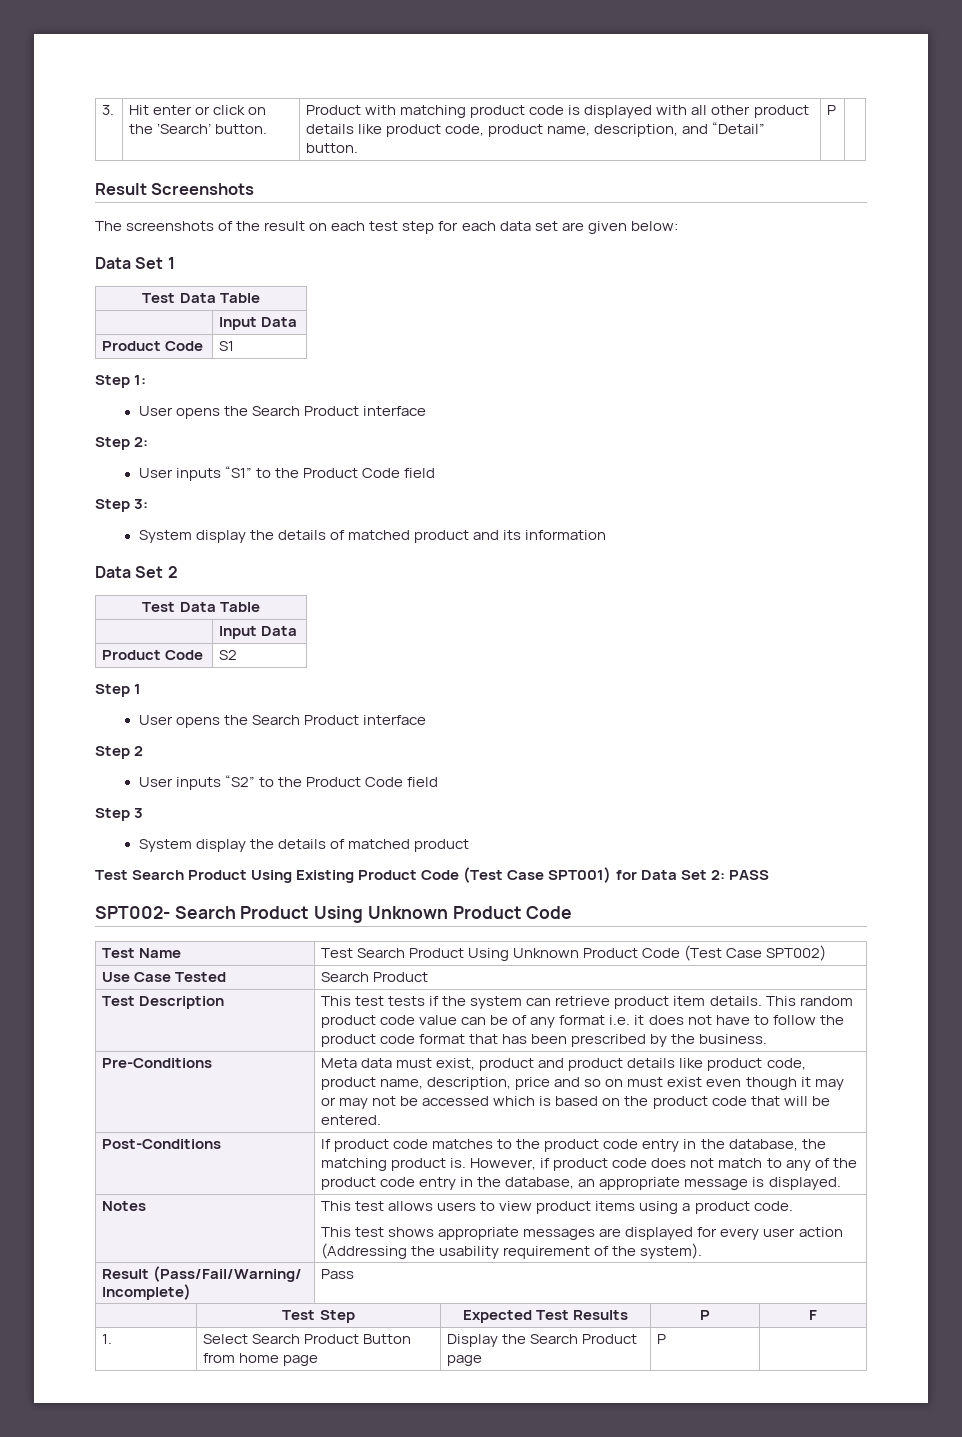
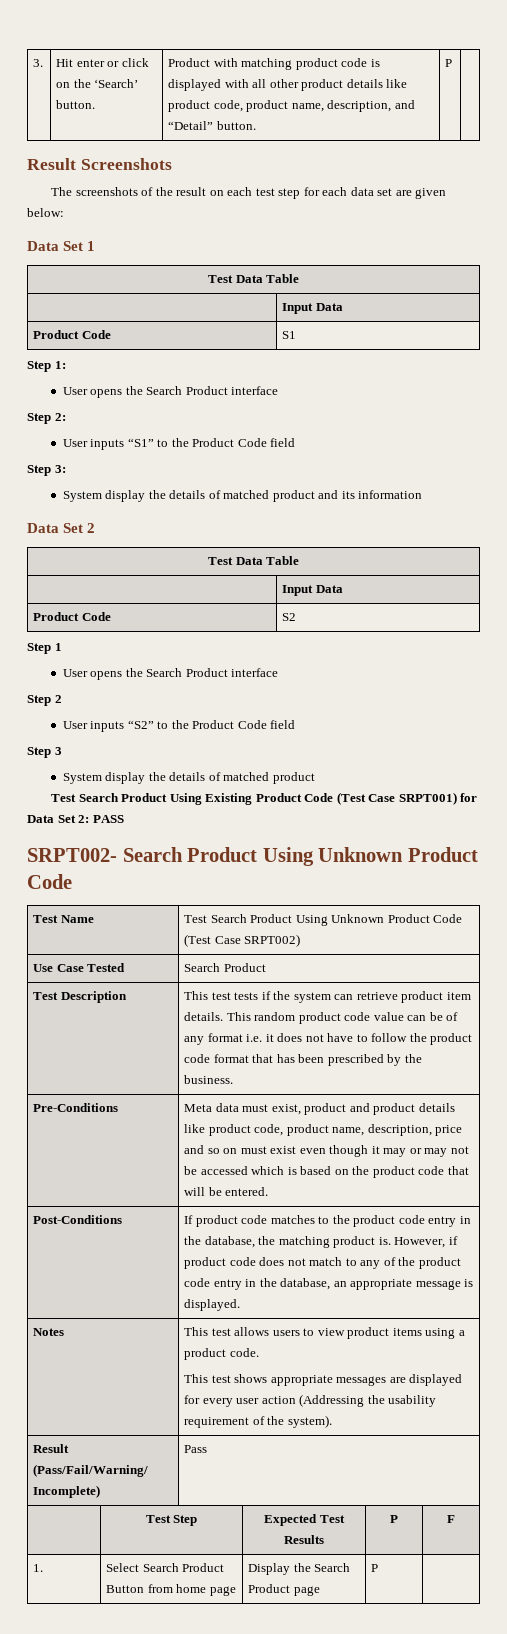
[548,867,612,883] SPT001) -> [398,792,457,805] SRPT001)
[95,906,170,919] SPT002- -> [27,848,117,862] SRPT002-
[766,945,827,961] SPT002) -> [244,934,301,947] SRPT002)

